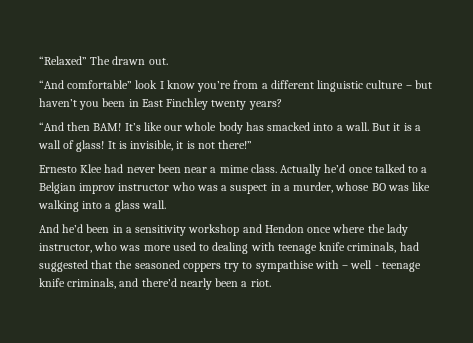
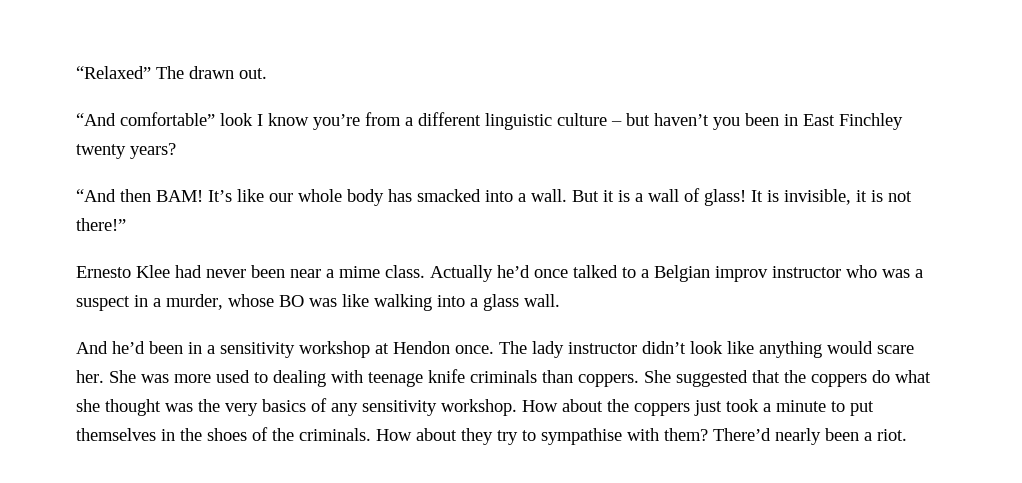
[242,224,408,236] [39,242,118,253] and Hendon once where the lady instructor, who -> [375,341,914,358] [76,370,136,383] at Hendon once. The lady instructor didn’t look like anything would scare her. She
[347,242,419,253] [39,260,421,272] [39,278,177,289] criminals, had suggested that the seasoned coppers try to sympathise with – well - teenage knife criminals, and there’d -> [470,370,931,387] [76,398,874,416] [76,427,771,445] criminals than coppers. She suggested that the coppers do what she thought was the very basics of any sensitivity workshop. How about the coppers just took a minute to put themselves in the shoes of the criminals. How about they try to sympathise with them? There’d

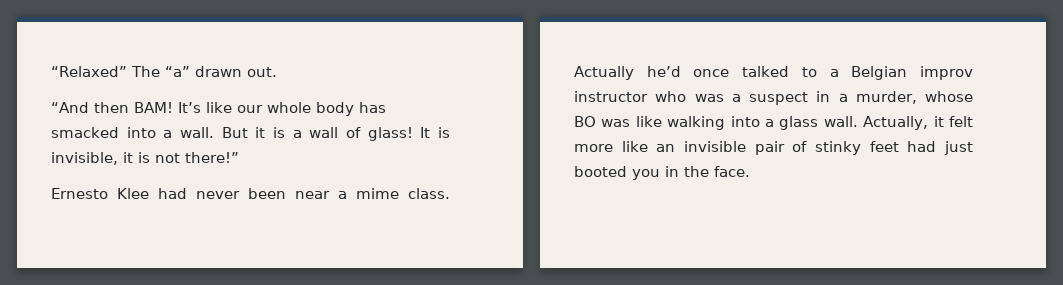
(184, 72) none -> [165,66,190,77] “a”
[76,112,903,130] [76,143,176,159] // “And comfortable” look I know you’re from a different linguistic culture – but haven’t you been in East Finchley twenty years? -> (277, 72) none
[76,341,914,358] [76,369,931,387] [76,398,874,416] [76,427,907,445] // And he’d been in a sensitivity workshop at Hendon once. The lady instructor didn’t look like anything would scare her. She was more used to dealing with teenage knife criminals than coppers. She suggested that the coppers do what she thought was the very basics of any sensitivity workshop. How about the coppers just took a minute to put themselves in the shoes of the criminals. How about they try to sympathise with them? There’d nearly been a riot. -> [863,116,973,130] [574,141,973,155] [574,166,750,180] Actually, it felt more like an invisible pair of stinky feet had just booted you in the face.

